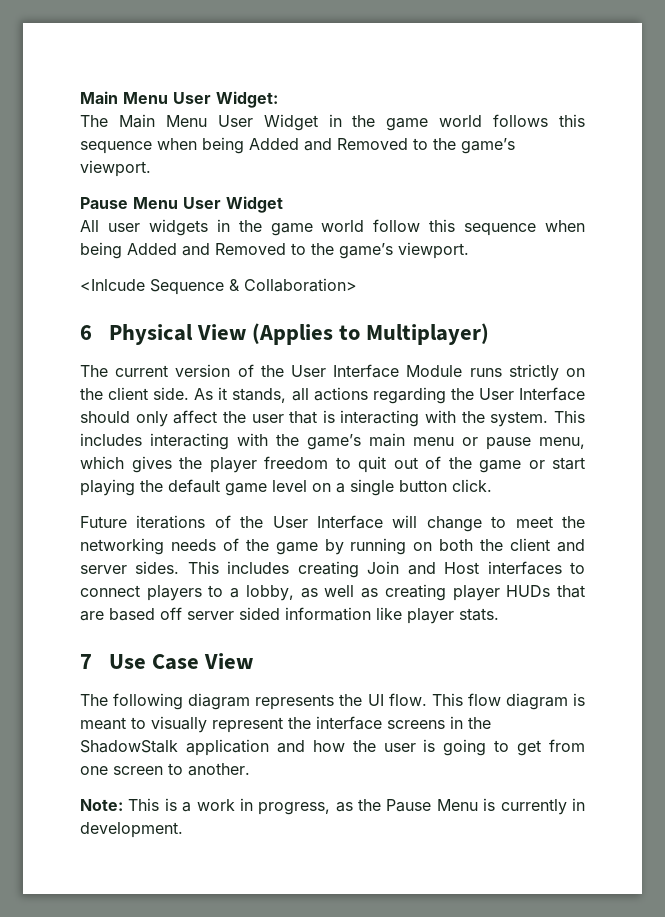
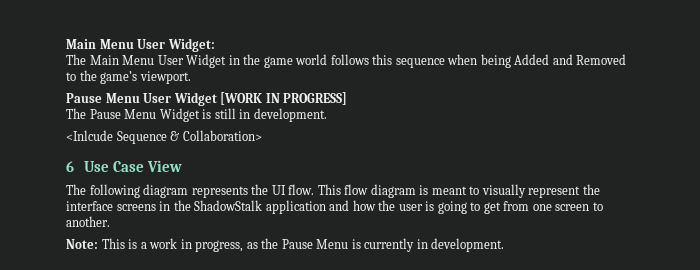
[80,219,585,236] [80,242,469,259] [80,278,357,295] [80,323,489,345] [80,364,585,381] [80,387,585,404] [80,410,585,427] [80,433,585,450] [80,456,585,473] [80,479,492,496] [80,515,585,532] [80,538,586,555] [80,561,586,578] [80,584,586,601] [80,607,499,624] [80,654,92,669] // All user widgets in the game world follow this sequence when being Added and Removed to the game’s viewport. // <Inlcude Sequence & Collaboration> // 6 Physical View (Applies to Multiplayer) // The current version of the User Interface Module runs strictly on the client side. As it stands, all actions regarding the User Interface should only affect the user that is interacting with the system. This includes interacting with the game’s main menu or pause menu, which gives the player freedom to quit out of the game or start playing the default game level on a single button click. // Future iterations of the User Interface will change to meet the networking needs of the game by running on both the client and server sides. This includes creating Join and Host interfaces to connect players to a lobby, as well as creating player HUDs that are based off server sided information like player stats. // 7 -> [220,92,348,105] [66,108,327,122] [66,130,262,144] [66,161,74,172] [WORK IN PROGRESS] // The Pause Menu Widget is still in development. // <Inlcude Sequence & Collaboration> // 6

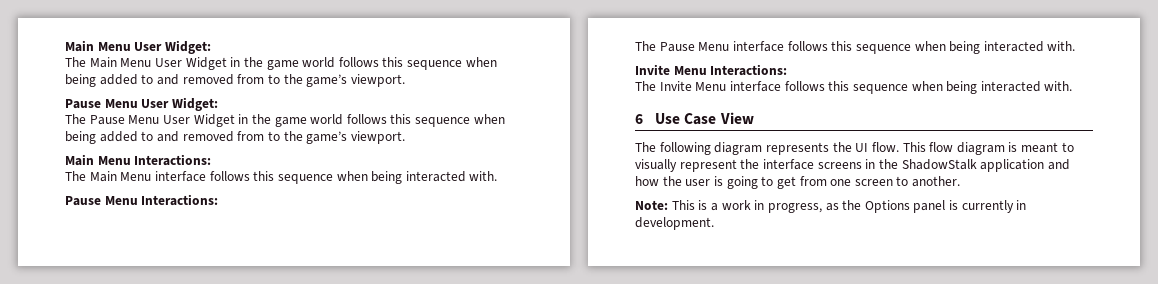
[514,54,627,65] Added and Removed -> [99,74,265,85] added to and removed from
[173,92,348,106] [66,108,327,122] [66,130,262,144] Widget [WORK IN PROGRESS] // The Pause Menu Widget is still in development. // <Inlcude Sequence & Collaboration> -> [171,97,218,111] [65,114,505,127] [65,131,405,144] [65,154,212,166] [65,171,498,184] [65,194,219,206] [635,41,1076,54] [635,64,788,76] [635,81,1073,94] Widget: // The Pause Menu User Widget in the game world follows this sequence when being added to and removed from to the game’s viewport. // Main Menu Interactions: // The Main Menu interface follows this sequence when being interacted with. // Pause Menu Interactions: // The Pause Menu interface follows this sequence when being interacted with. // Invite Menu Interactions: // The Invite Menu interface follows this sequence when being interacted with.
[281,239,349,249] Pause Menu -> [864,200,946,213] Options panel

